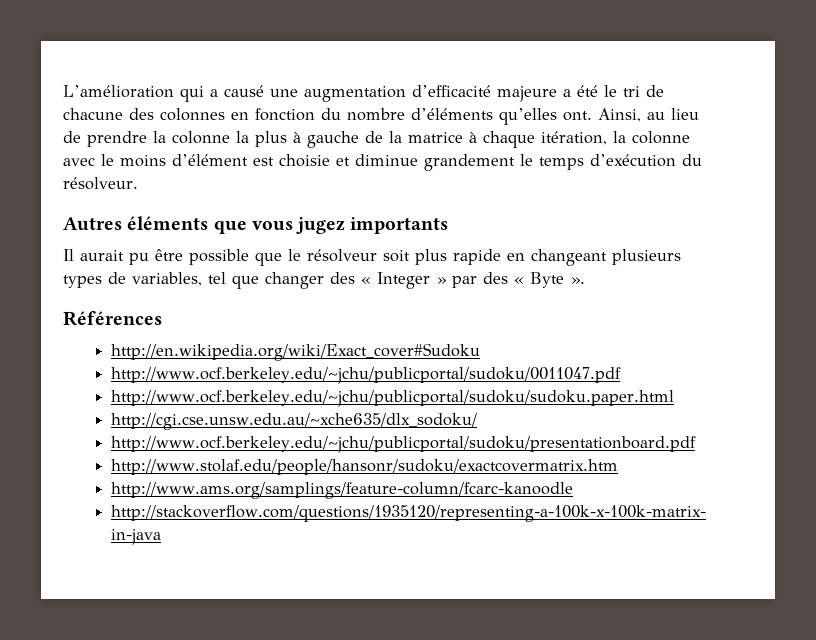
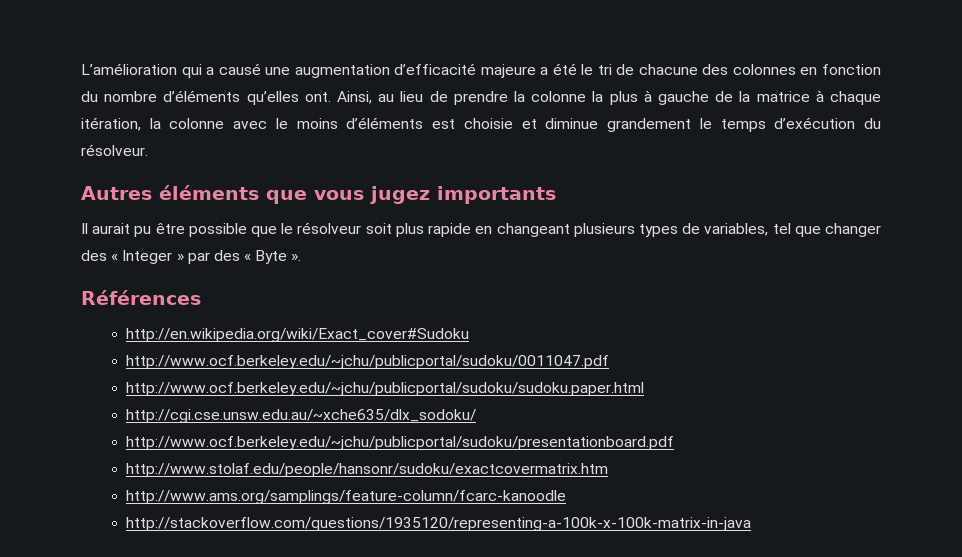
[172,154,248,166] d’élément -> [346,117,424,129] d’éléments

